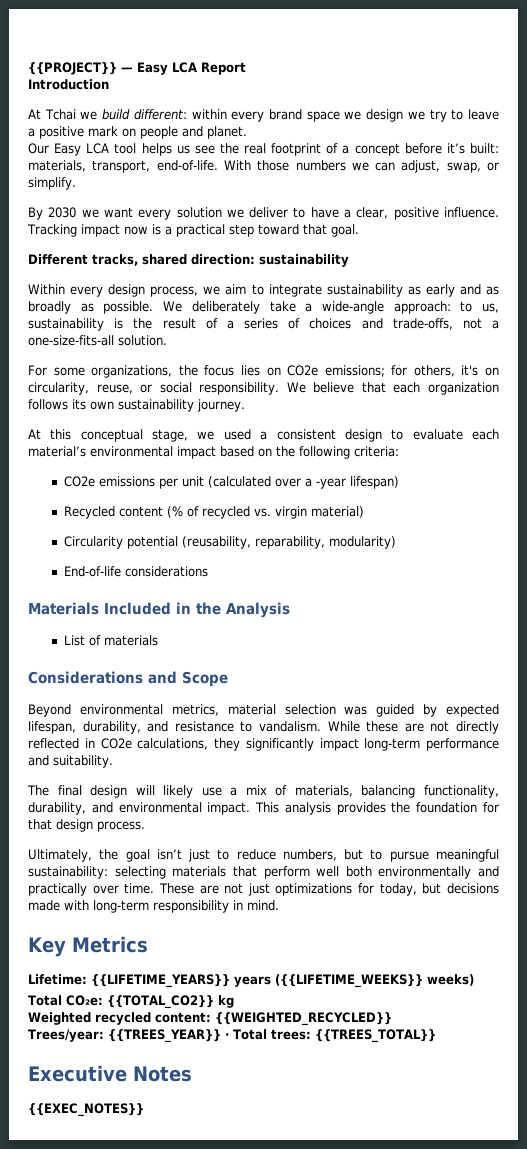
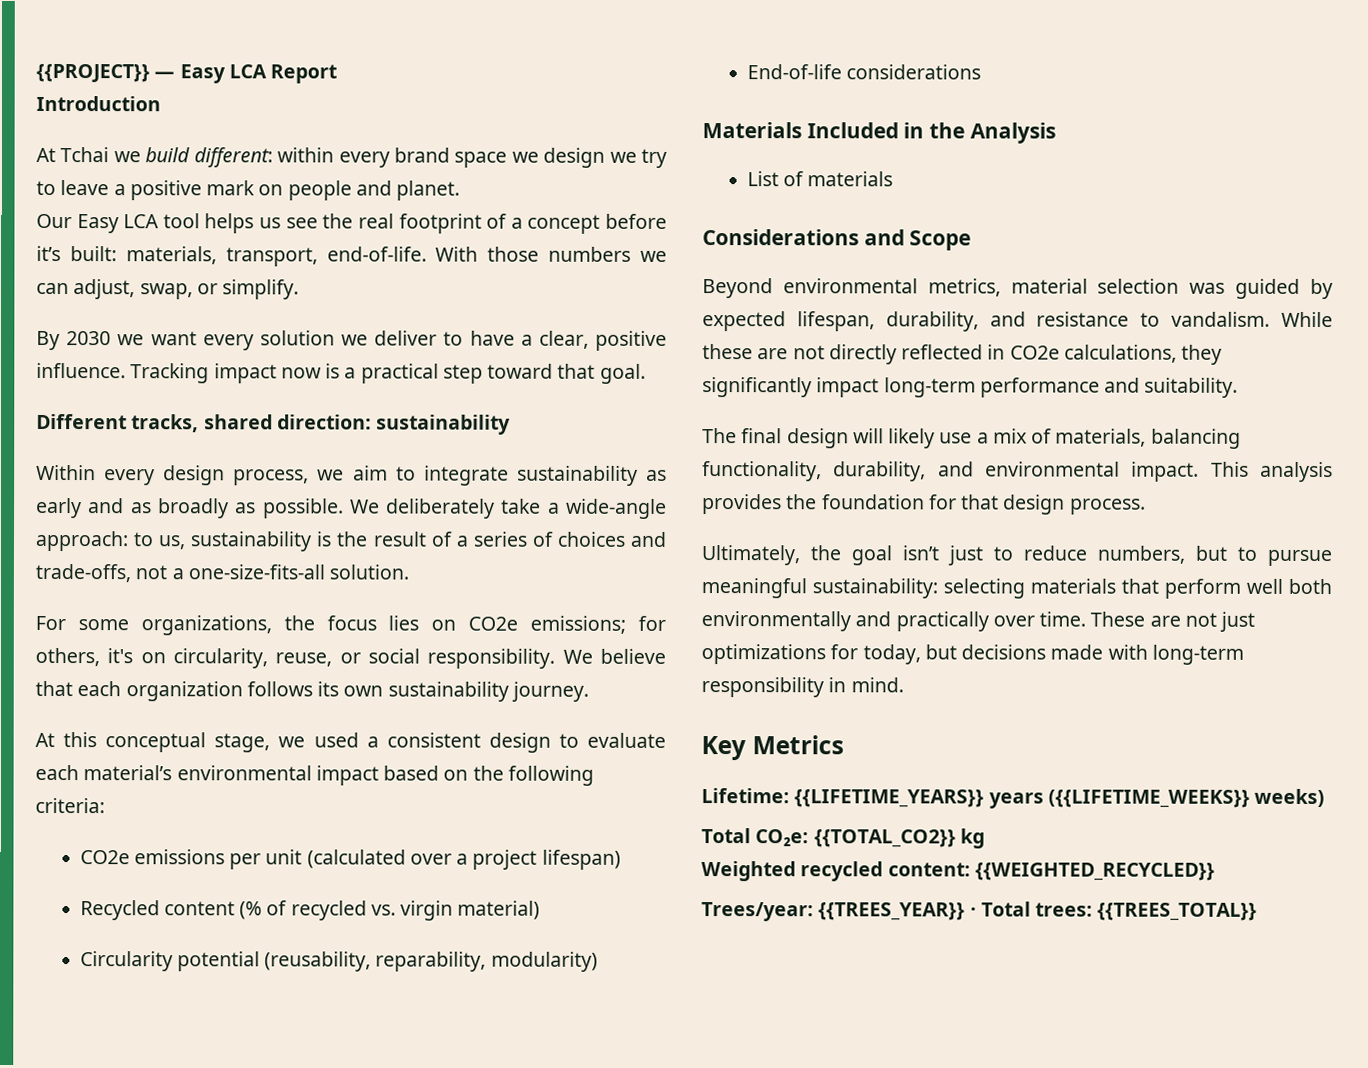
[315,478,346,489] -year -> [472,849,538,870] project
[28,1065,192,1082] [28,1103,144,1117] // Executive Notes // {{EXEC_NOTES}} -> (1258, 911) none

